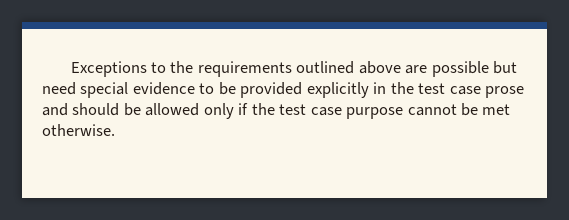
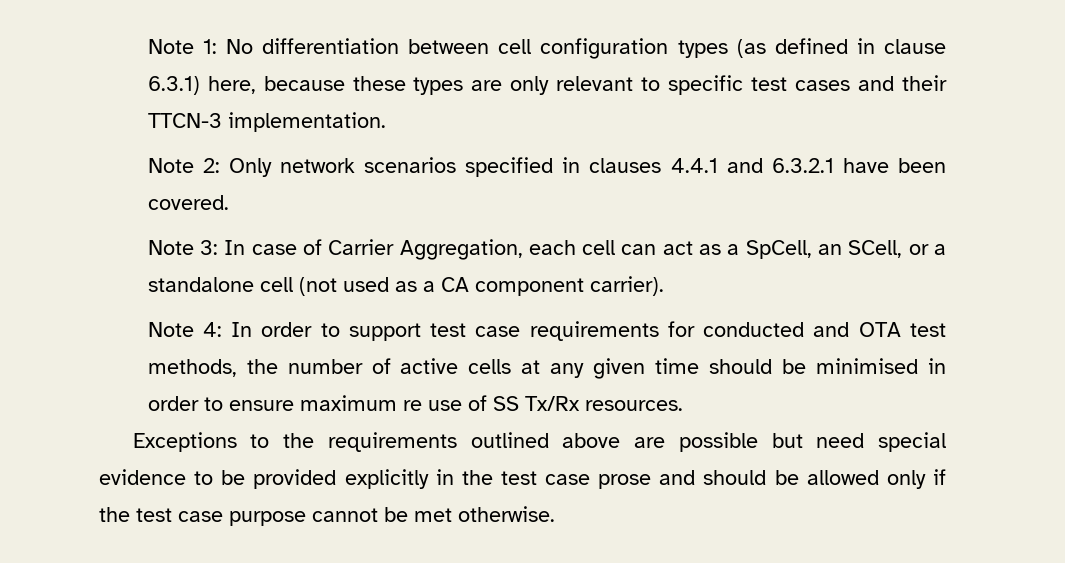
(70, 69) none -> [147,38,947,59] [147,75,947,95] [147,112,386,132] [147,157,946,177] [147,195,229,210] [147,239,947,260] [147,276,664,296] [147,321,947,341] [147,358,946,379] [147,395,683,411] Note 1: No differentiation between cell configuration types (as defined in clause 6.3.1) here, because these types are only relevant to specific test cases and their TTCN-3 implementation. // Note 2: Only network scenarios specified in clauses 4.4.1 and 6.3.2.1 have been covered. // Note 3: In case of Carrier Aggregation, each cell can act as a SpCell, an SCell, or a standalone cell (not used as a CA component carrier). // Note 4: In order to support test case requirements for conducted and OTA test methods, the number of active cells at any given time should be minimised in order to ensure maximum re use of SS Tx/Rx resources. //

